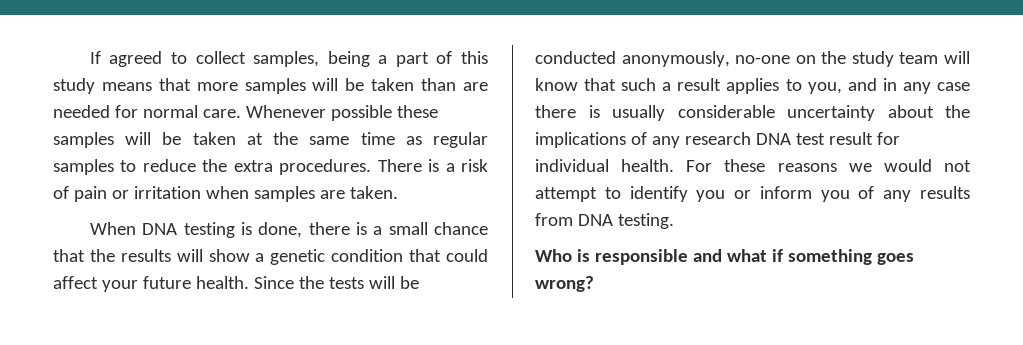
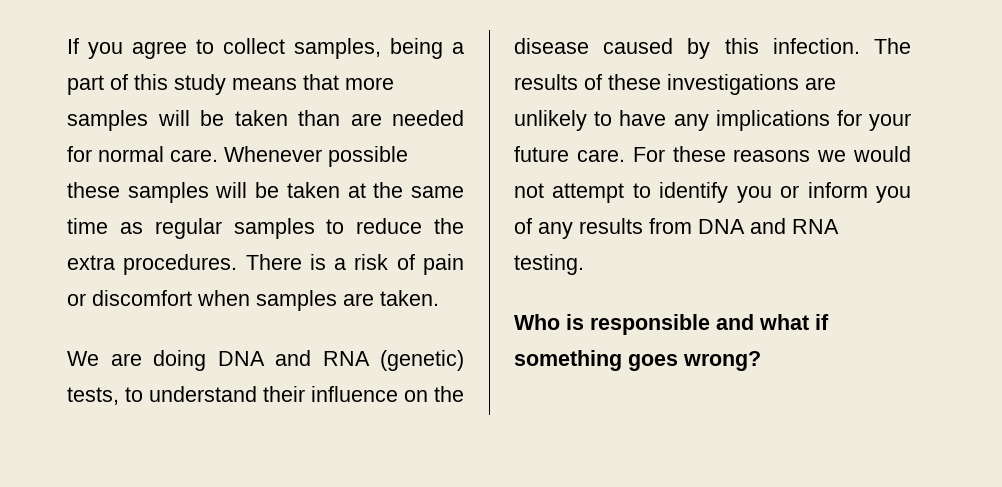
[109,51,163,67] agreed -> [88,41,187,59] you agree
[133,186,201,199] irritation -> [92,290,192,306] discomfort
[89,222,488,238] [53,249,489,265] [53,276,419,292] [535,51,970,67] [535,78,970,94] [535,105,970,121] [535,132,900,148] [535,159,675,172] When DNA testing is done, there is a small chance that the results will show a genetic condition that could affect your future health. Since the tests will be conducted anonymously, no-one on the study team will know that such a result applies to you, and in any case there is usually considerable uncertainty about the implications of any research DNA test result for individual health. -> [67,350,464,371] [67,386,464,405] [514,38,911,59] [514,74,836,95] [514,110,911,131] [514,146,625,162] We are doing DNA and RNA (genetic) tests, to understand their influence on the disease caused by this infection. The results of these investigations are unlikely to have any implications for your future care.
(613, 220) none -> [750,218,839,234] and RNA

